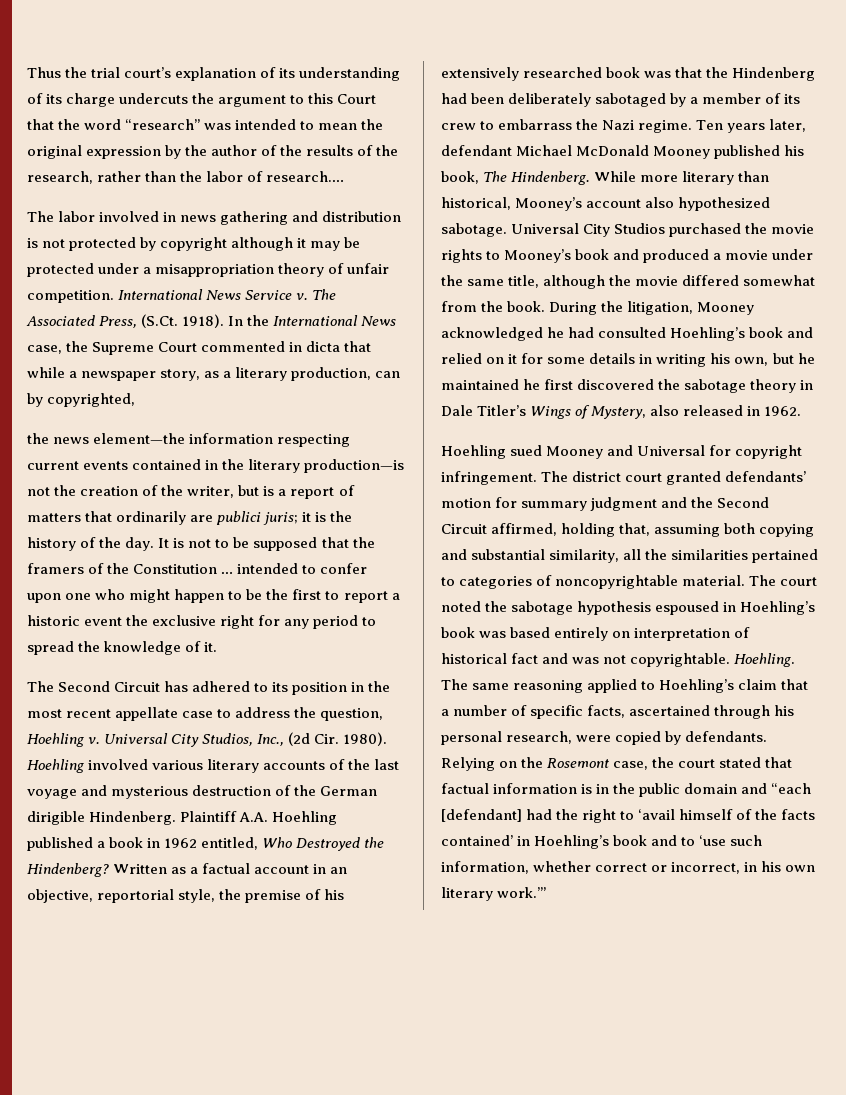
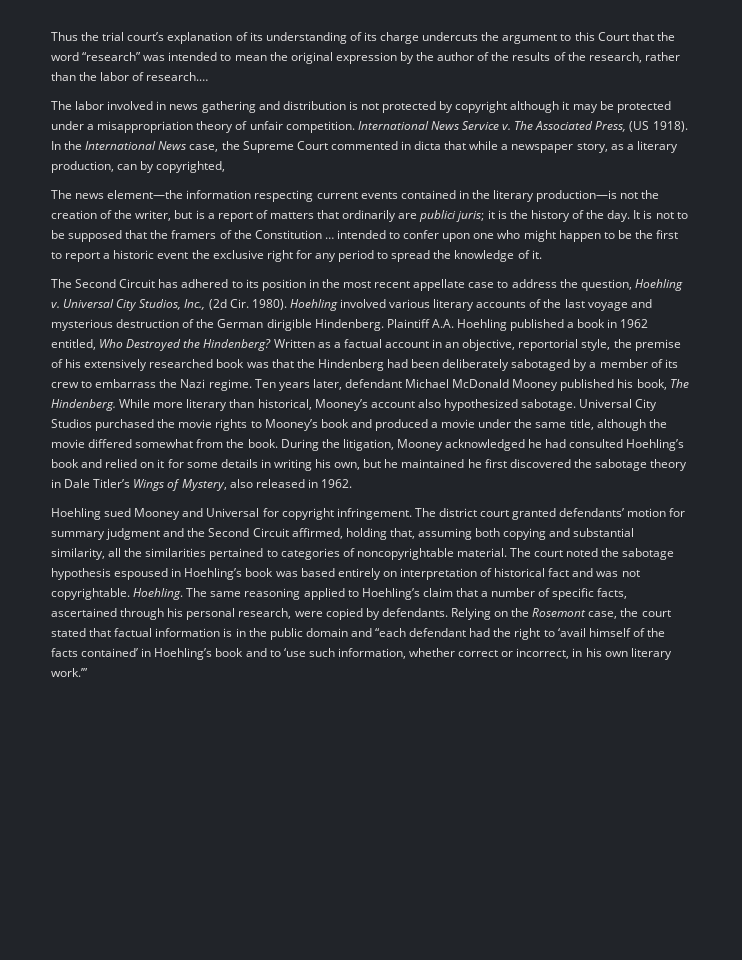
[141,314,179,328] (S.Ct. -> [629,121,650,132] (US
[27,433,49,444] the -> [51,190,72,199] The
[441,809,522,822] [defendant] -> [409,628,467,637] defendant

